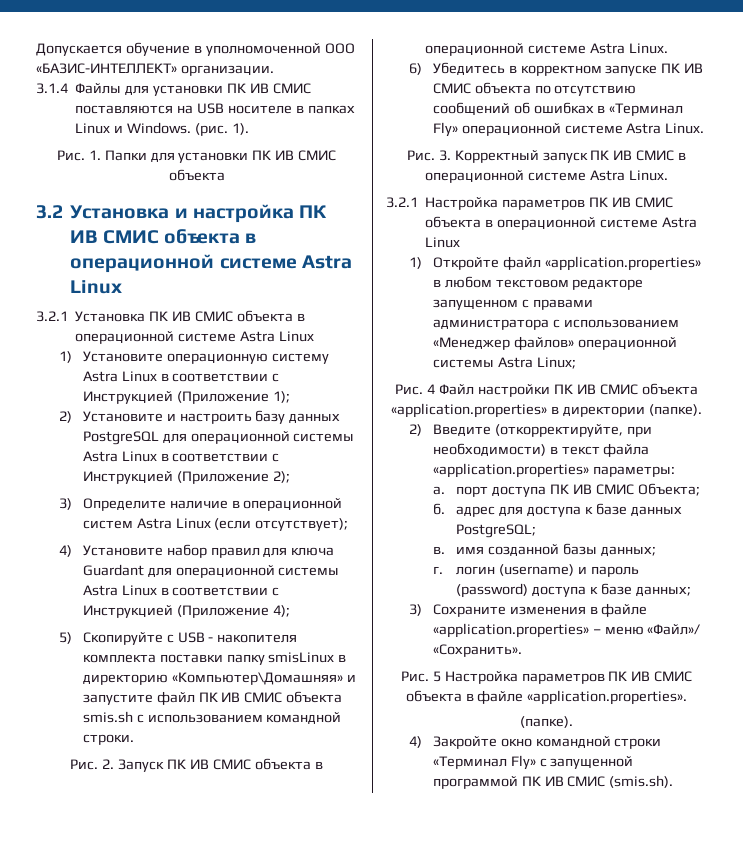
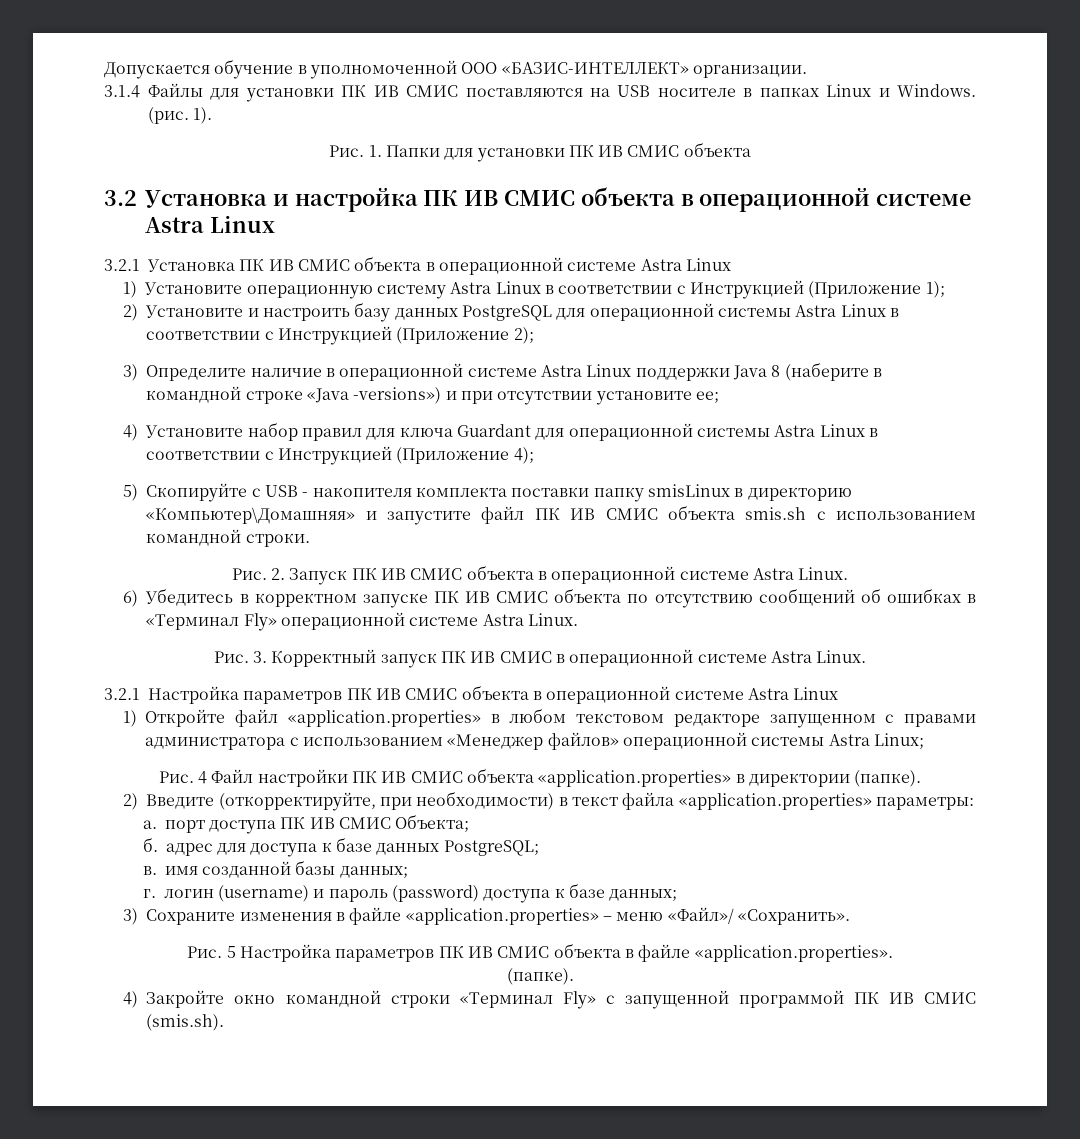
[82,518,349,531] систем Astra Linux (если отсутствует); -> [467,362,882,381] [146,386,719,405] системе Astra Linux поддержки Java 8 (наберите в командной строке «Java -versions») и при отсутствии установите ее;

